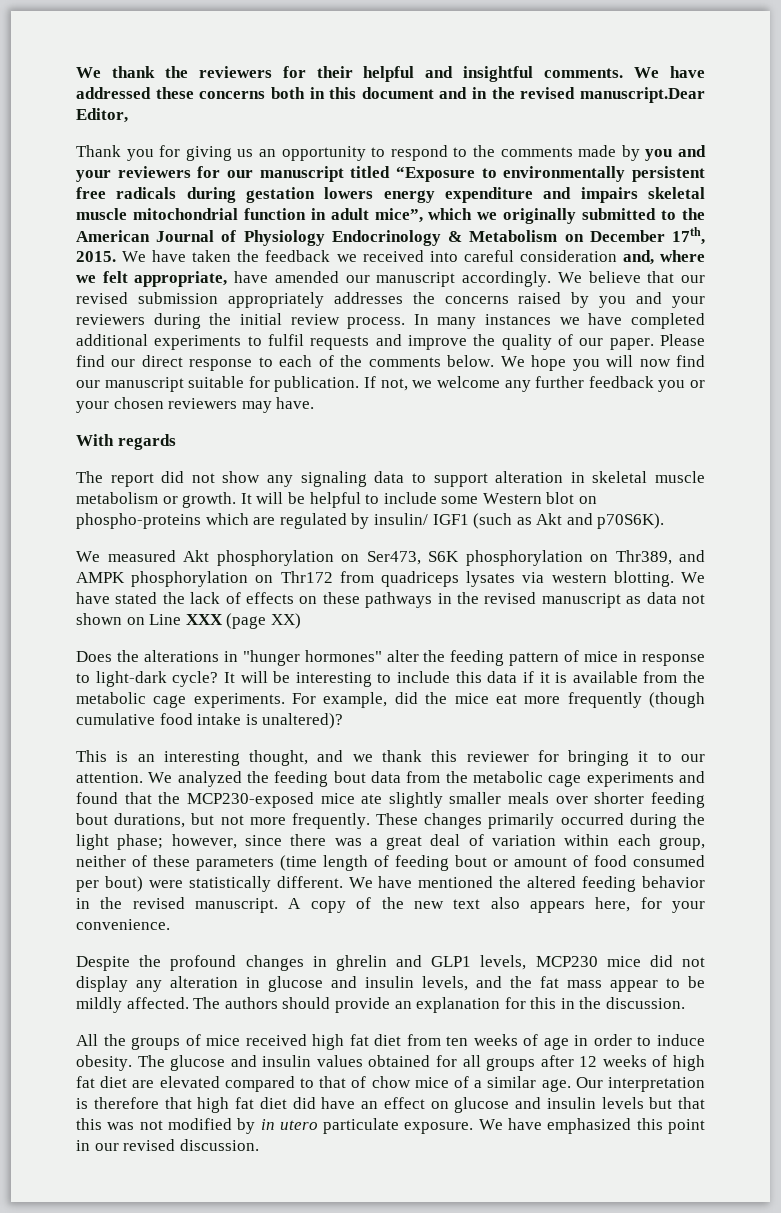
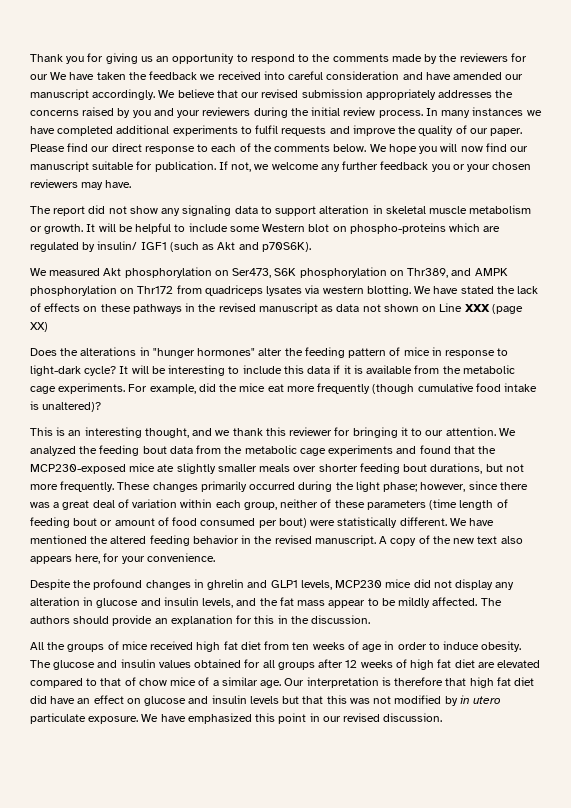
[76,66,705,82] [76,87,705,103] [76,108,128,123] We thank the reviewers for their helpful and insightful comments. We have addressed these concerns both in this document and in the revised manuscript.Dear Editor, // -> (30, 58) none
[645,145,707,161] [76,166,705,182] [76,187,705,203] [76,208,705,224] [76,227,705,246] [76,251,116,262] you and your reviewers for our manuscript titled “Exposure to environmentally persistent free radicals during gestation lowers energy expenditure and impairs skeletal muscle mitochondrial function in adult mice”, which we originally submitted to the American Journal of Physiology Endocrinology & Metabolism on December 17th, 2015. -> [439,53,527,62] [30,74,48,80] the reviewers for our
[622,250,705,265] [76,271,228,287] and, where we felt appropriate, -> [402,72,423,80] and
[76,434,176,450] // With regards -> (132, 184) none

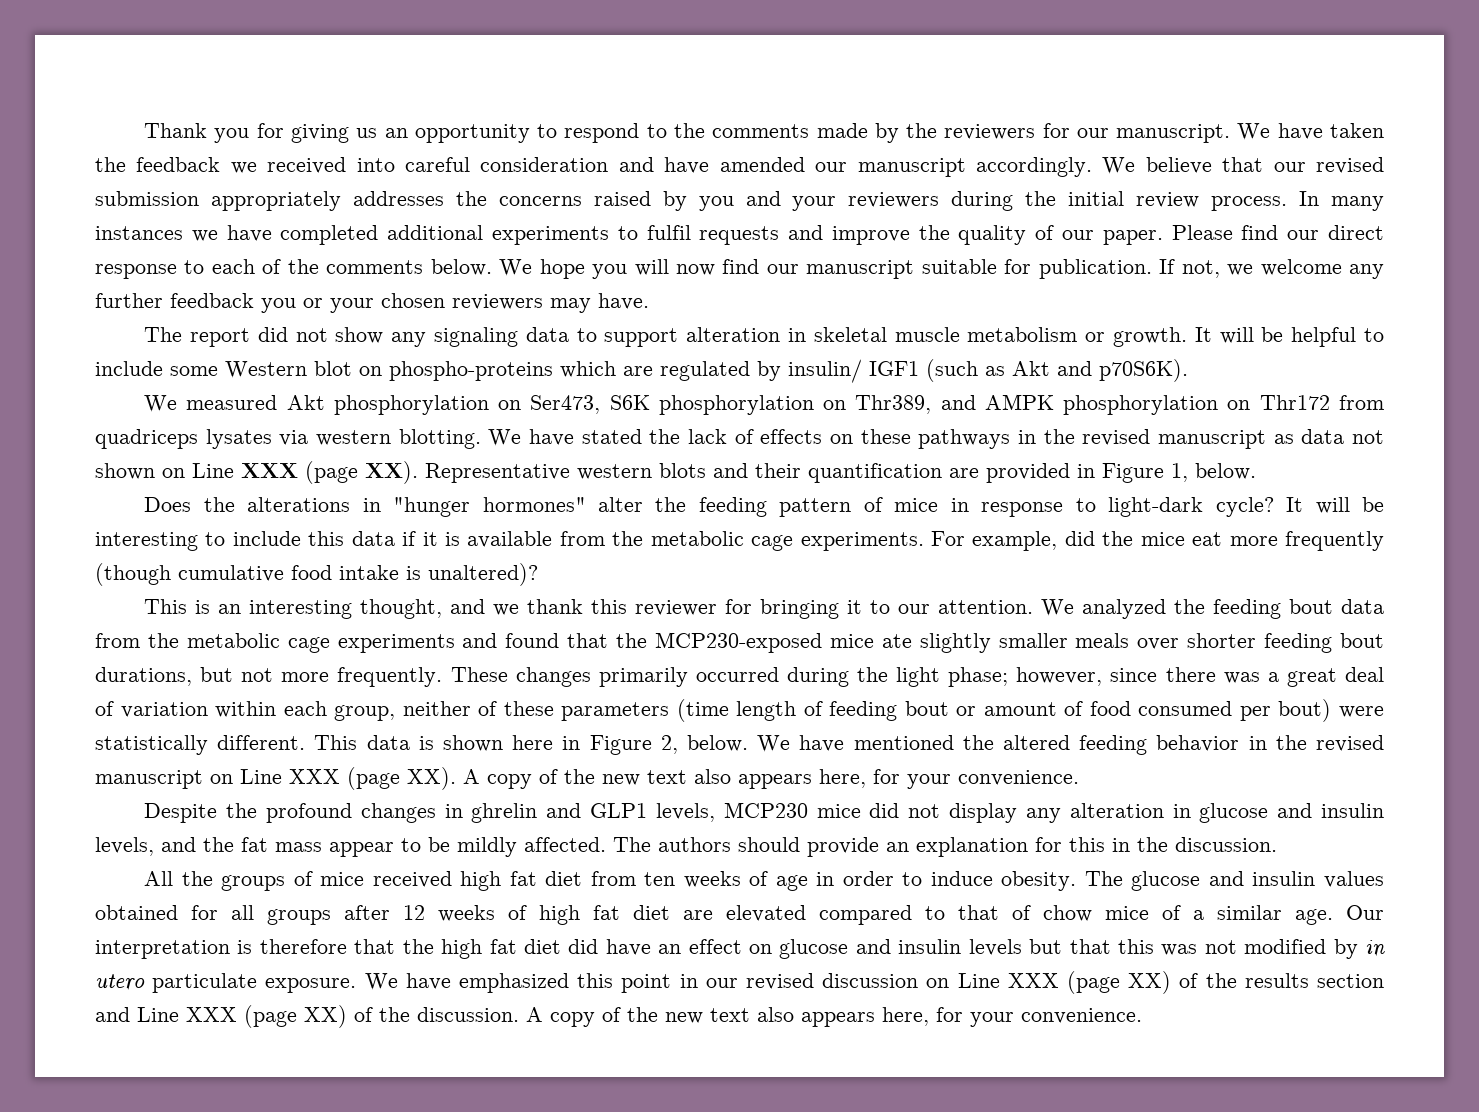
(48, 77) none -> [1116,124,1231,143] manuscript.
[30,322,48,332] XX) -> [365,461,1256,484] XX). Representative western blots and their quantification are provided in Figure 1, below.
(447, 521) none -> [314,735,748,755] This data is shown here in Figure 2, below.
[314,535,376,546] manuscript. -> [95,767,456,790] manuscript on Line XXX (page XX).
(467, 682) none -> [402,939,434,954] the
[383,713,443,722] discussion. -> [822,971,1385,994] [95,1005,1142,1028] discussion on Line XXX (page XX) of the results section and Line XXX (page XX) of the discussion. A copy of the new text also appears here, for your convenience.

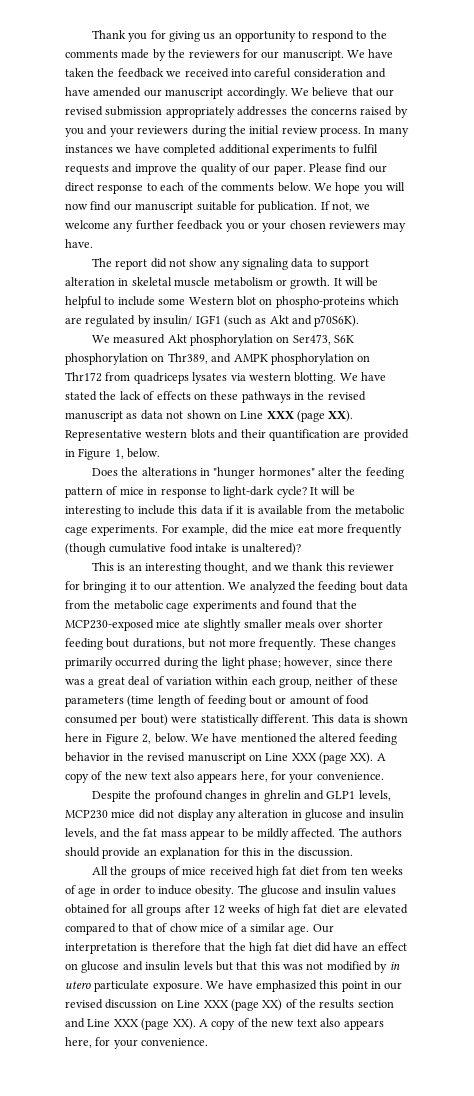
[304,1005,519,1028] XX) of the discussion. -> [172,1018,196,1030] XX).

